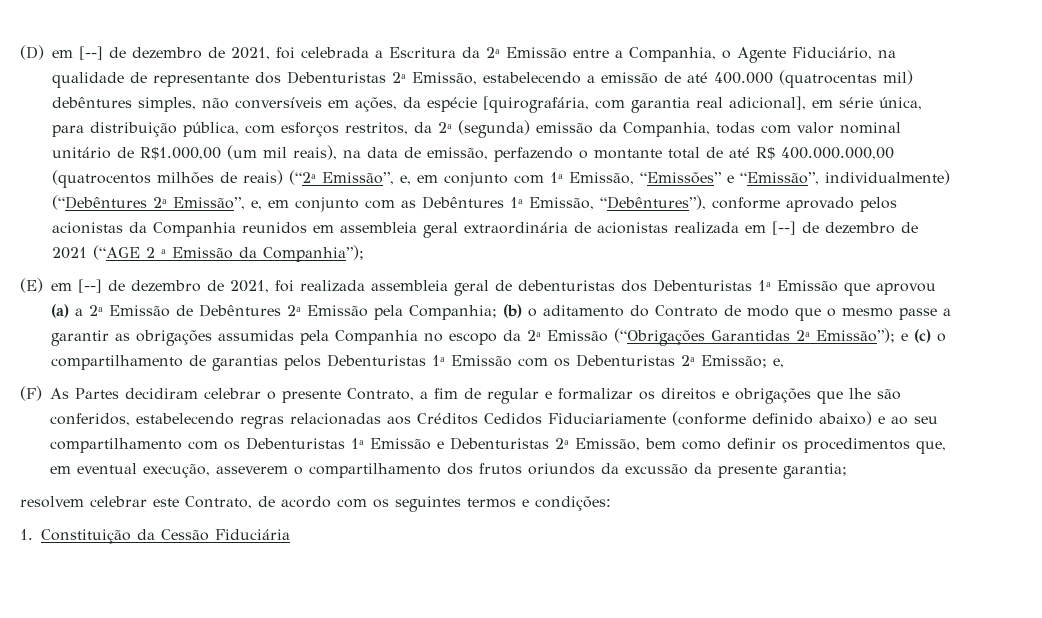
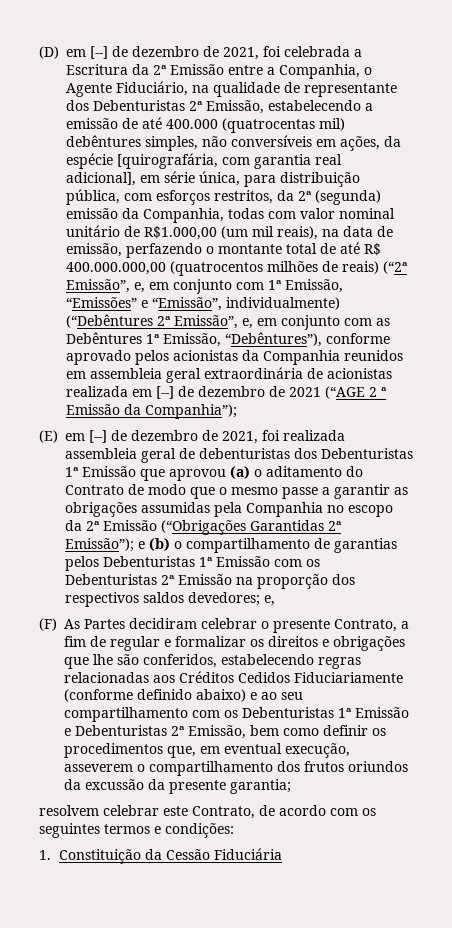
[75,304,522,320] a 2ª Emissão de Debêntures 2ª Emissão pela Companhia; (b) -> (250, 472) none
[914,329,931,343] (c) -> [149,538,170,551] (b)
[701,355,767,368] Emissão; -> [178,574,355,589] [65,592,260,607] Emissão na proporção dos respectivos saldos devedores;

